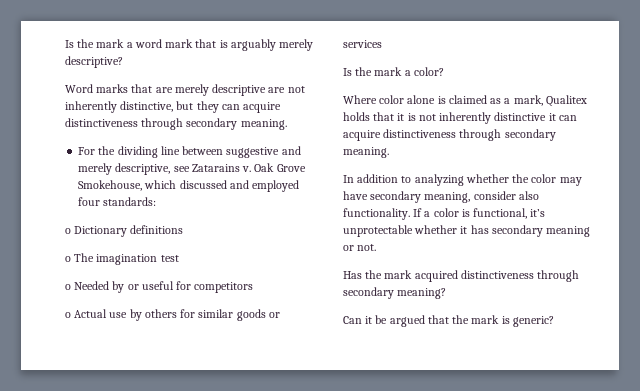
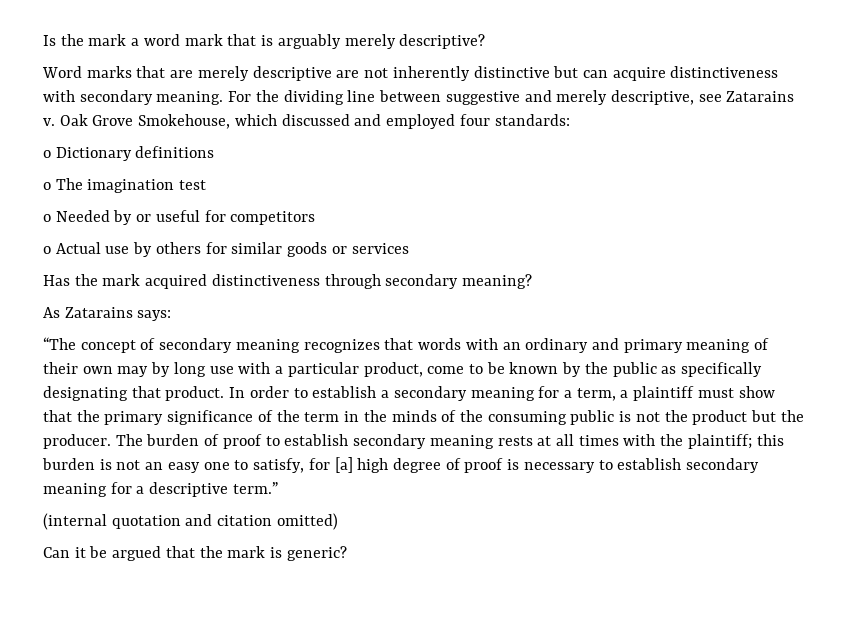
[120,101,282,113] [65,118,287,130] distinctive, but they can acquire distinctiveness through secondary meaning. // -> [473,66,779,81] [43,90,224,105] distinctive but can acquire distinctiveness with secondary meaning.
[343,67,444,76] [343,95,587,107] [343,112,577,124] [343,129,556,141] [343,147,389,158] [343,174,582,186] [343,191,539,203] [343,208,546,220] [343,225,591,237] [343,244,377,251] // Is the mark a color? // Where color alone is claimed as a mark, Qualitex holds that it is not inherently distinctive it can acquire distinctiveness through secondary meaning. // In addition to analyzing whether the color may have secondary meaning, consider also functionality. If a color is functional, it’s unprotectable whether it has secondary meaning or not. -> (409, 248) none
(447, 293) none -> [43,307,172,321] [43,337,770,353] [43,362,763,377] [43,386,775,401] [43,410,804,425] [43,434,784,449] [42,457,760,473] [43,482,278,497] [43,513,338,530] // As Zatarains says: // “The concept of secondary meaning recognizes that words with an ordinary and primary meaning of their own may by long use with a particular product, come to be known by the public as specifically designating that product. In order to establish a secondary meaning for a term, a plaintiff must show that the primary significance of the term in the minds of the consuming public is not the product but the producer. The burden of proof to establish secondary meaning rests at all times with the plaintiff; this burden is not an easy one to satisfy, for [a] high degree of proof is necessary to establish secondary meaning for a descriptive term.” // (internal quotation and citation omitted)

